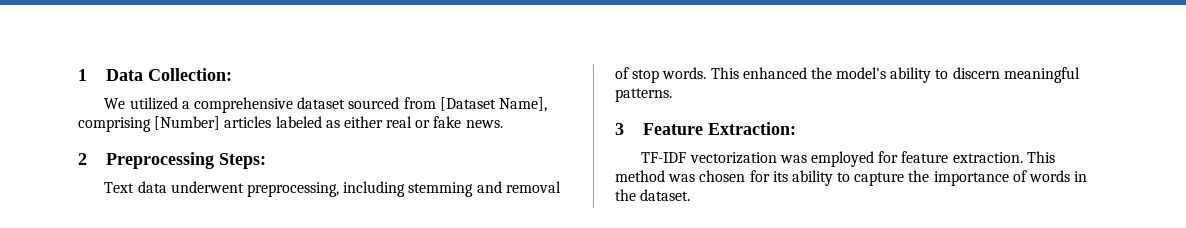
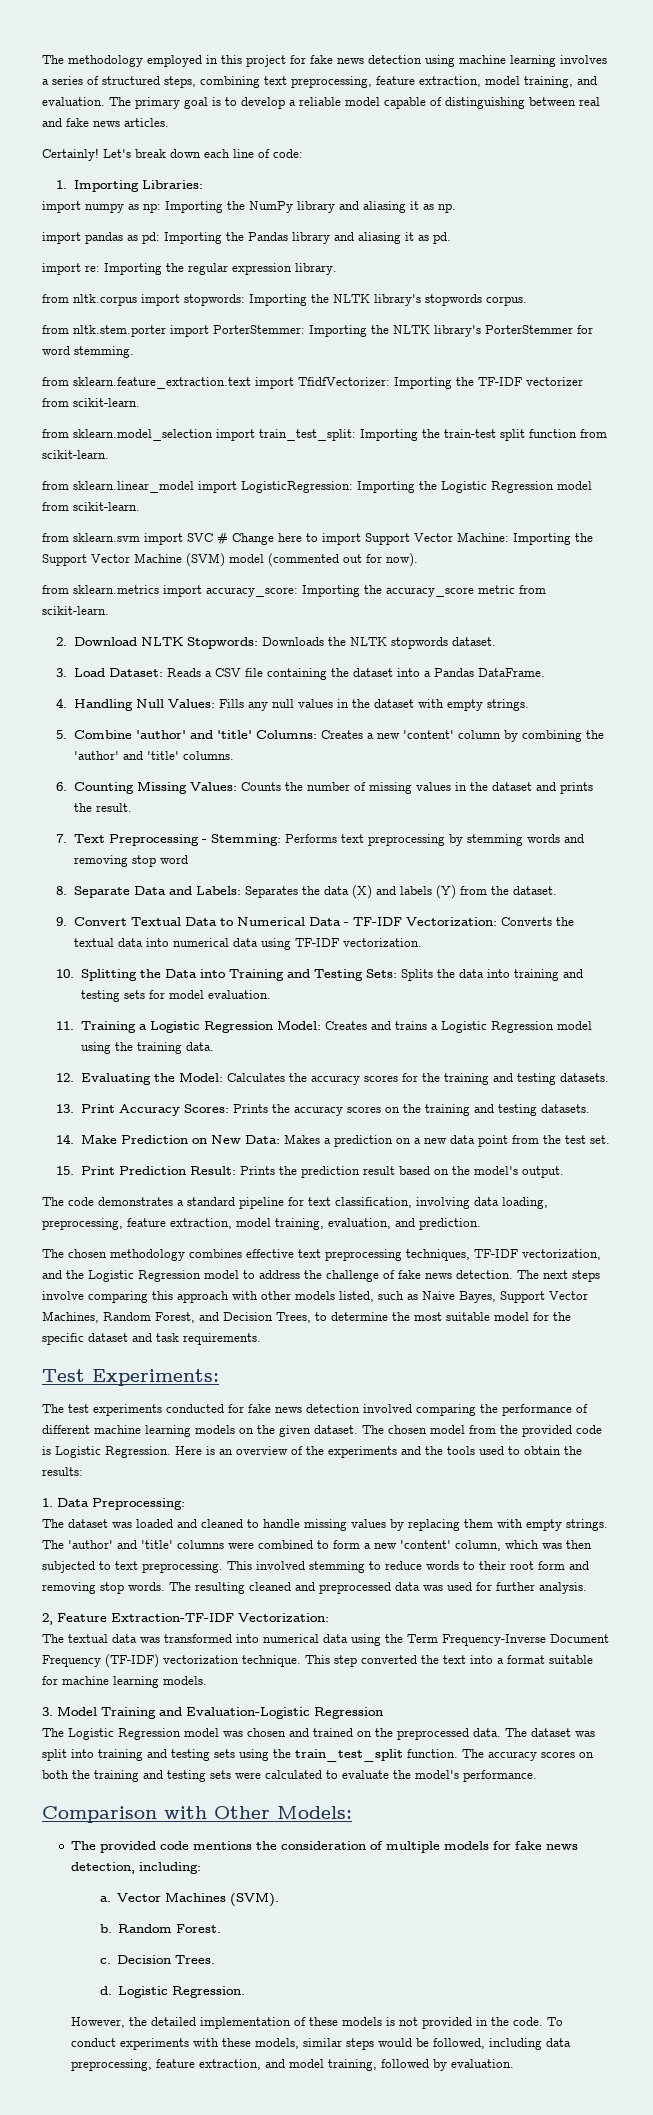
[78,68,233,81] [104,97,547,113] [78,116,503,132] [78,152,267,169] [104,181,561,197] [615,67,1080,83] [615,88,672,102] [615,122,797,135] [641,151,1055,167] [615,170,1088,186] [615,189,691,201] 1 Data Collection: // We utilized a comprehensive dataset sourced from [Dataset Name], comprising [Number] articles labeled as either real or fake news. // 2 Preprocessing Steps: // Text data underwent preprocessing, including stemming and removal of stop words. This enhanced the model's ability to discern meaningful patterns. // 3 Feature Extraction: // TF-IDF vectorization was employed for feature extraction. This method was chosen for its ability to capture the importance of words in the dataset. -> [42,55,607,67] [42,76,597,88] [42,97,600,109] [42,118,169,127] [42,148,303,161] [56,180,203,192] [42,201,456,213] [42,232,451,244] [42,263,337,275] [42,294,527,306] [42,325,593,337] [42,346,134,358] [42,377,583,389] [42,398,140,407] [42,429,607,441] [42,450,109,459] [42,481,592,493] [42,502,140,511] [42,532,593,546] [42,553,418,567] [42,585,546,597] [42,606,109,615] [56,637,496,649] [56,668,545,680] [56,698,529,711] [56,730,604,742] [73,751,234,760] [56,781,593,794] [73,803,132,812] [56,834,584,846] [73,855,188,867] [56,885,557,899] [56,917,574,926] [73,938,422,950] [56,969,583,981] [80,990,271,1002] [56,1020,592,1033] [80,1042,214,1054] [56,1072,609,1085] [56,1104,590,1116] [56,1134,610,1147] [56,1166,564,1178] [42,1197,548,1209] [42,1218,481,1230] [42,1249,601,1261] [42,1270,600,1282] [42,1291,588,1303] [42,1311,571,1323] [42,1333,261,1345] [42,1369,219,1386] [42,1404,588,1416] [42,1425,602,1437] [42,1446,582,1458] [42,1467,83,1476] [42,1498,185,1510] [42,1519,608,1531] [42,1540,592,1551] [42,1561,589,1573] [42,1582,587,1594] [42,1613,329,1625] [42,1634,609,1646] [42,1654,593,1668] [42,1676,207,1688] [42,1706,383,1719] [42,1728,595,1740] [42,1749,594,1762] [42,1770,537,1782] [42,1806,352,1823] [70,1841,578,1853] [70,1862,201,1874] [99,1892,280,1907] [99,1924,222,1933] [99,1955,216,1964] [99,1986,246,1998] [70,2017,563,2029] [70,2038,571,2050] [70,2059,514,2071] The methodology employed in this project for fake news detection using machine learning involves a series of structured steps, combining text preprocessing, feature extraction, model training, and evaluation. The primary goal is to develop a reliable model capable of distinguishing between real and fake news articles. // Certainly! Let's break down each line of code: // 1. Importing Libraries: // import numpy as np: Importing the NumPy library and aliasing it as np. // import pandas as pd: Importing the Pandas library and aliasing it as pd. // import re: Importing the regular expression library. // from nltk.corpus import stopwords: Importing the NLTK library's stopwords corpus. // from nltk.stem.porter import PorterStemmer: Importing the NLTK library's PorterStemmer for word stemming. // from sklearn.feature_extraction.text import TfidfVectorizer: Importing the TF-IDF vectorizer from scikit-learn. // from sklearn.model_selection import train_test_split: Importing the train-test split function from scikit-learn. // from sklearn.linear_model import LogisticRegression: Importing the Logistic Regression model from scikit-learn. // from sklearn.svm import SVC # Change here to import Support Vector Machine: Importing the Support Vector Machine (SVM) model (commented out for now). // from sklearn.metrics import accuracy_score: Importing the accuracy_score metric from scikit-learn. // 2. Download NLTK Stopwords: Downloads the NLTK stopwords dataset. // 3. Load Dataset: Reads a CSV file containing the dataset into a Pandas DataFrame. // 4. Handling Null Values: Fills any null values in the dataset with empty strings. // 5. Combine 'author' and 'title' Columns: Creates a new 'content' column by combining the 'author' and 'title' columns. // 6. Counting Missing Values: Counts the number of missing values in the dataset and prints the result. // 7. Text Preprocessing - Stemming: Performs text preprocessing by stemming words and removing stop word // 8. Separate Data and Labels: Separates the data (X) and labels (Y) from the dataset. // 9. Convert Textual Data to Numerical Data - TF-IDF Vectorization: Converts the textual data into numerical data using TF-IDF vectorization. // 10. Splitting the Data into Training and Testing Sets: Splits the data into training and testing sets for model evaluation. // 11. Training a Logistic Regression Model: Creates and trains a Logistic Regression model using the training data. // 12. Evaluating the Model: Calculates the accuracy scores for the training and testing datasets. // 13. Print Accuracy Scores: Prints the accuracy scores on the training and testing datasets. // 14. Make Prediction on New Data: Makes a prediction on a new data point from the test set. // 15. Print Prediction Result: Prints the prediction result based on the model's output. // The code demonstrates a standard pipeline for text classification, involving data loading, preprocessing, feature extraction, model training, evaluation, and prediction. // The chosen methodology combines effective text preprocessing techniques, TF-IDF vectorization, and the Logistic Regression model to address the challenge of fake news detection. The next steps involve comparing this approach with other models listed, such as Naive Bayes, Support Vector Machines, Random Forest, and Decision Trees, to determine the most suitable model for the specific dataset and task requirements. // Test Experiments: // The test experiments conducted for fake news detection involved comparing the performance of different machine learning models on the given dataset. The chosen model from the provided code is Logistic Regression. Here is an overview of the experiments and the tools used to obtain the results: // 1. Data Preprocessing: // The dataset was loaded and cleaned to handle missing values by replacing them with empty strings. The 'author' and 'title' columns were combined to form a new 'content' column, which was then subjected to text preprocessing. This involved stemming to reduce words to their root form and removing stop words. The resulting cleaned and preprocessed data was used for further analysis. // 2, Feature Extraction-TF-IDF Vectorization: // The textual data was transformed into numerical data using the Term Frequency-Inverse Document Frequency (TF-IDF) vectorization technique. This step converted the text into a format suitable for machine learning models. // 3. Model Training and Evaluation-Logistic Regression // The Logistic Regression model was chosen and trained on the preprocessed data. The dataset was split into training and testing sets using the train_test_split function. The accuracy scores on both the training and testing sets were calculated to evaluate the model's performance. // Comparison with Other Models: // The provided code mentions the consideration of multiple models for fake news detection, including: // a. Vector Machines (SVM). // b. Random Forest. // c. Decision Trees. // d. Logistic Regression. // However, the detailed implementation of these models is not provided in the code. To conduct experiments with these models, similar steps would be followed, including data preprocessing, feature extraction, and model training, followed by evaluation.

